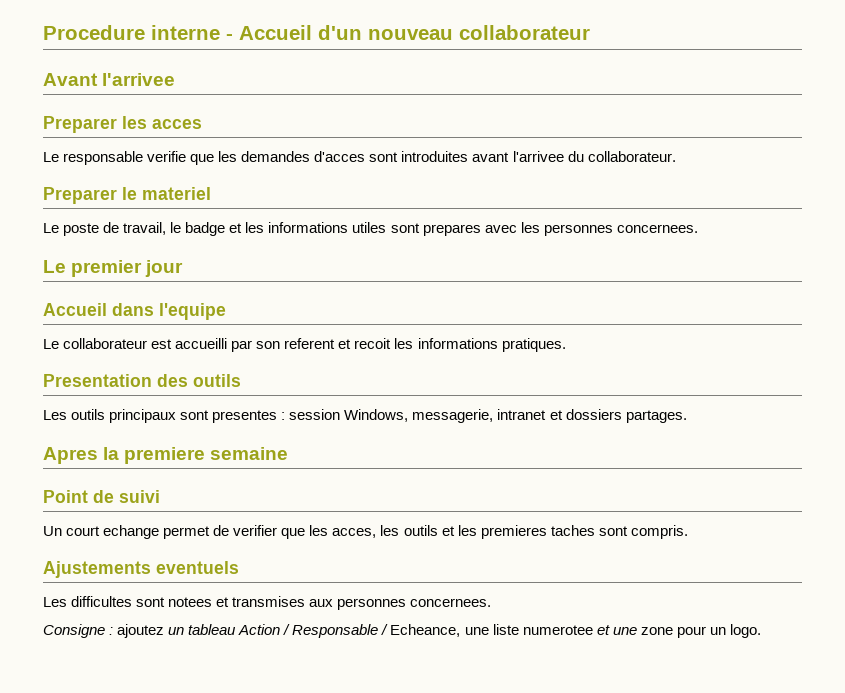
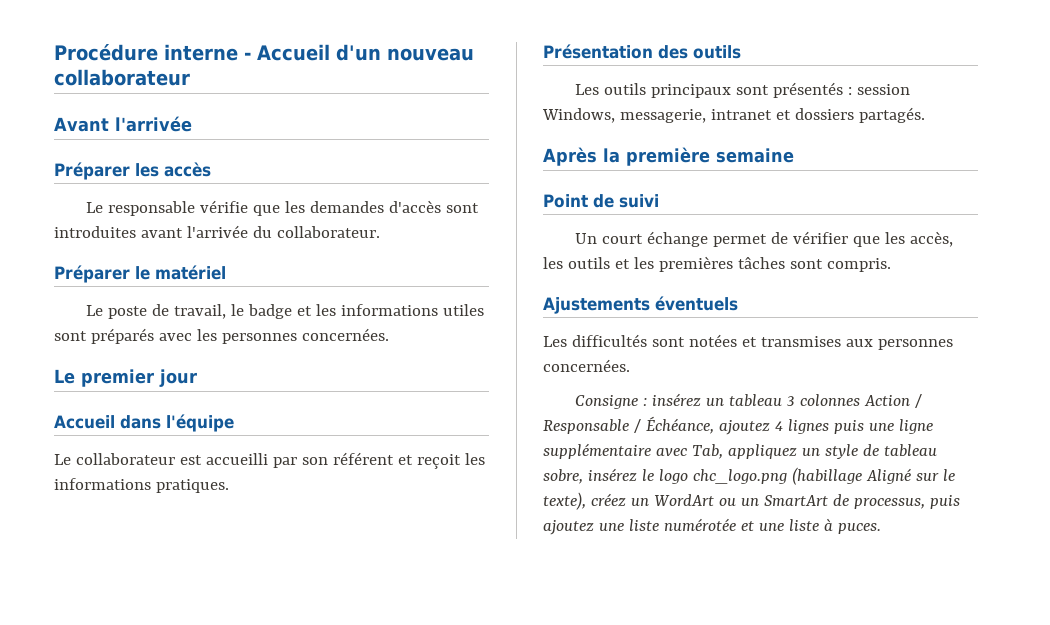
[43,25,145,40] Procedure -> [54,44,158,61] Procédure
[102,73,176,86] [43,116,202,133] l'arrivee // Preparer les acces -> [115,116,192,132] [54,162,211,180] l'arrivée // Préparer les accès
[147,151,187,162] verifie -> [200,200,249,213] vérifie
[314,151,366,162] d'acces -> [389,200,442,213] d'accès
[512,151,564,162] l'arrivee -> [186,225,248,238] l'arrivée
[43,187,211,204] Preparer le materiel -> [54,265,226,283] Préparer le matériel
[422,224,481,236] prepares -> [90,328,154,344] préparés
[616,224,698,233] concernees. -> [301,328,389,341] concernées.
[159,303,226,320] l'equipe -> [166,414,234,432] l'équipe
[284,338,392,349] referent et recoit -> [332,452,461,469] référent et reçoit
[43,374,152,387] Presentation -> [543,44,653,59] Présentation
[212,410,278,423] presentes -> [773,82,844,98] présentés
[625,410,687,423] [43,447,206,464] partages. // Apres la premiere -> [858,107,925,123] [543,147,710,166] partagés. // Après la première
[103,525,160,539] echange -> [647,231,709,247] échange
[233,525,377,539] verifier que les acces, -> [793,231,954,247] vérifier que les accès,
[480,525,595,539] premieres taches -> [658,256,785,272] premières tâches
[156,561,239,574] [43,596,213,607] eventuels // Les difficultes sont notees -> [655,296,738,311] [543,334,737,347] éventuels // Les difficultés sont notées
[410,598,492,607] concernees. -> [543,359,630,372] concernées.
[117,624,165,638] ajoutez -> [652,393,702,407] insérez
(237, 629) none -> [787,394,861,406] 3 colonnes
[390,624,593,637] Echeance, une liste numerotee -> [645,416,933,435] [543,443,937,459] [543,467,955,485] [543,492,960,510] [543,518,736,535] Échéance, ajoutez 4 lignes puis une ligne supplémentaire avec Tab, appliquez un style de tableau sobre, insérez le logo chc_logo.png (habillage Aligné sur le texte), créez un WordArt ou un SmartArt de processus, puis ajoutez une liste numérotée
[640,624,761,638] zone pour un logo. -> [788,518,881,534] liste à puces.

